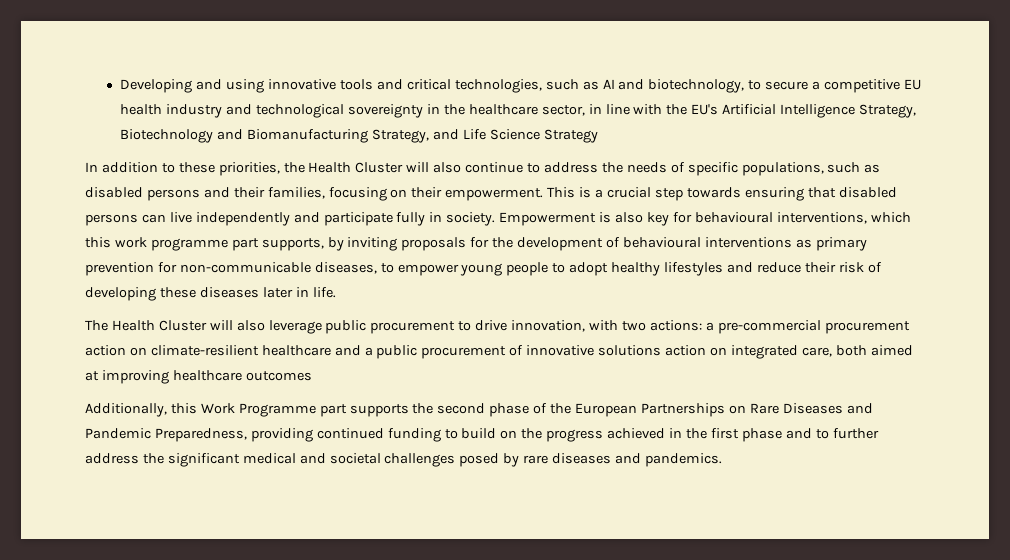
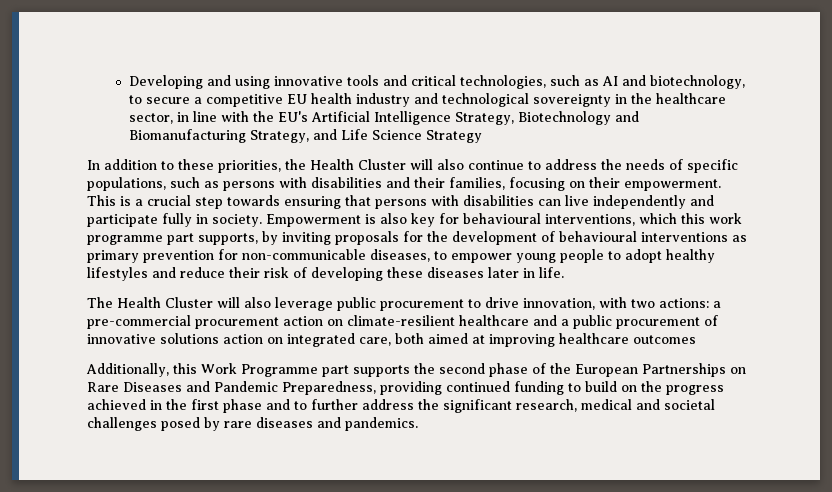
[85,187,200,201] disabled persons -> [223,177,382,191] persons with disabilities
[838,187,897,198] [85,214,138,226] disabled persons -> [375,195,534,209] persons with disabilities
(240, 460) none -> [516,399,577,412] research,

